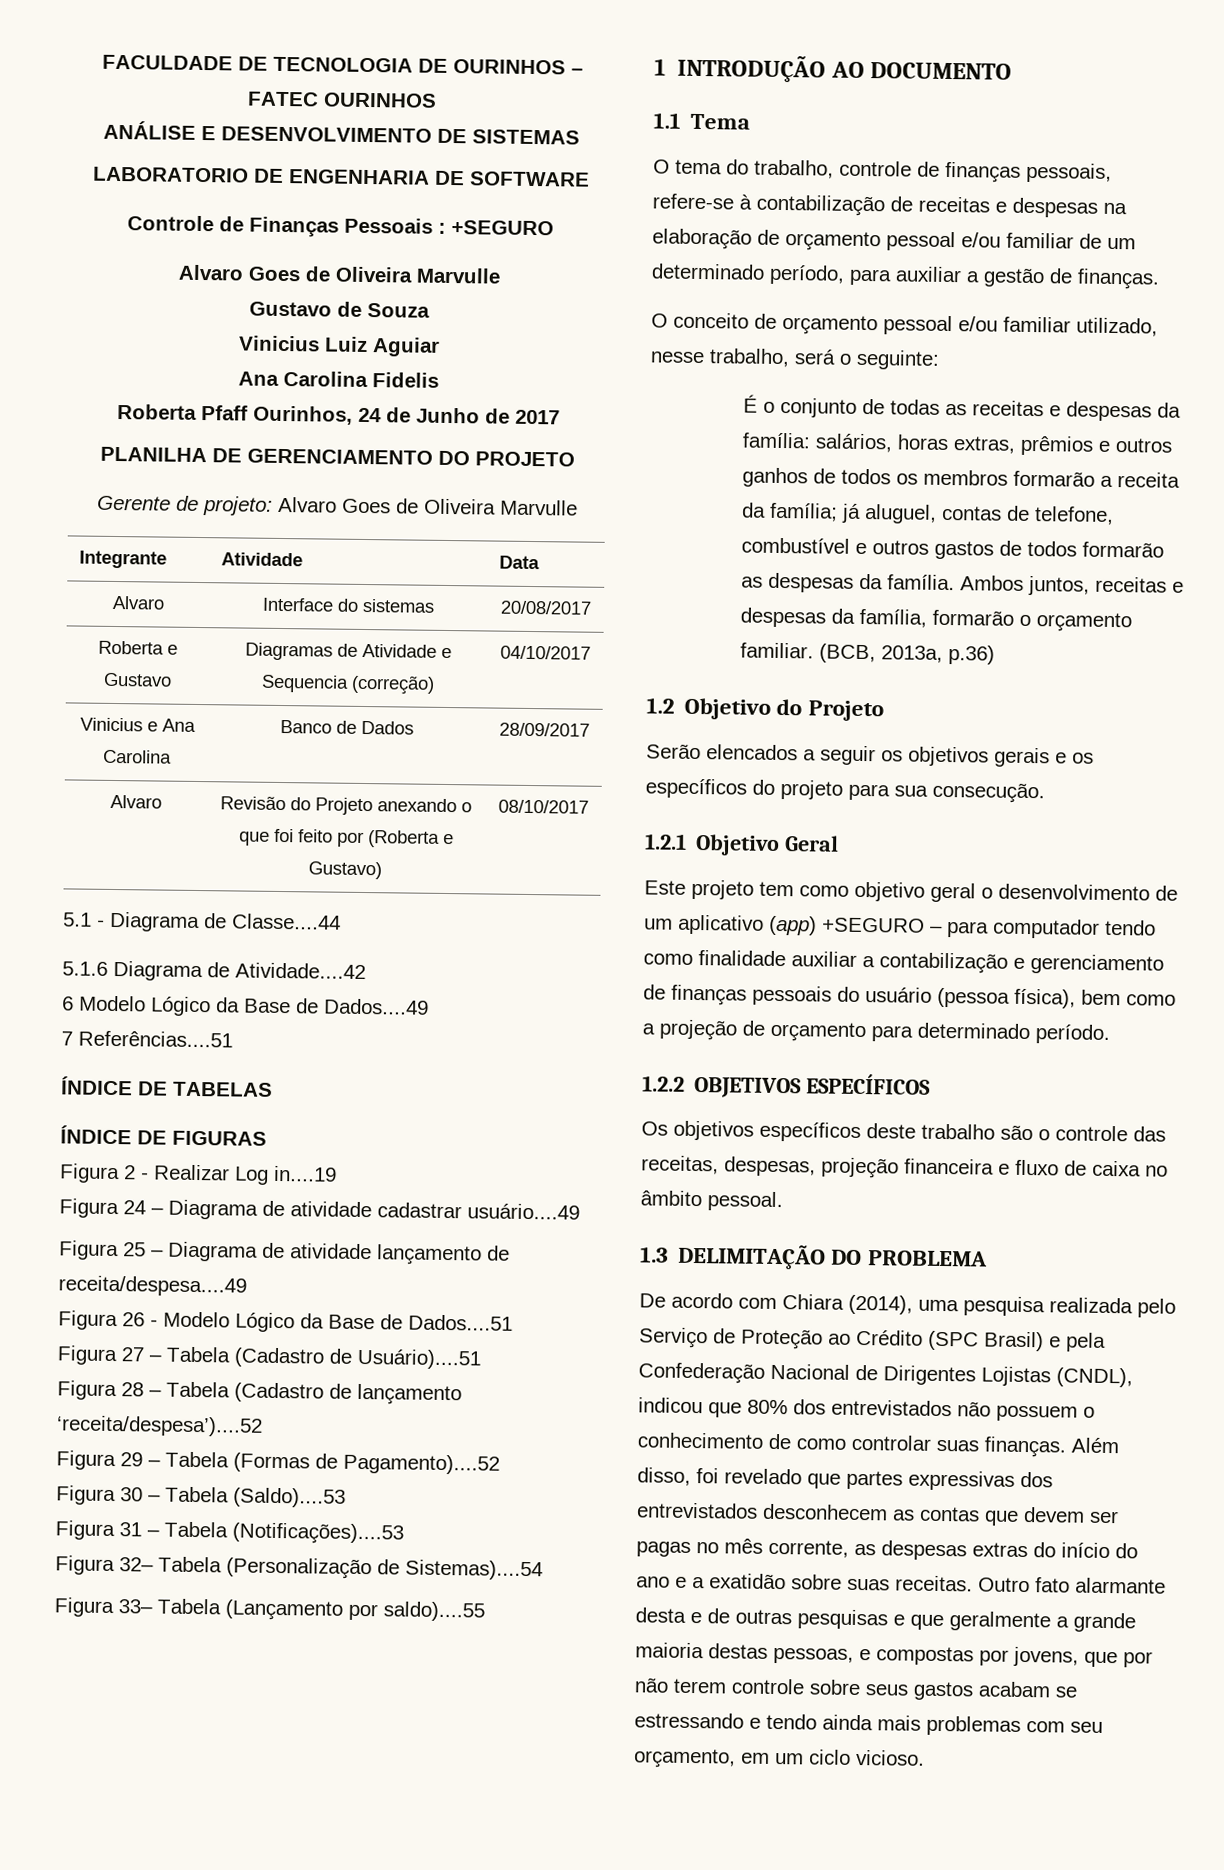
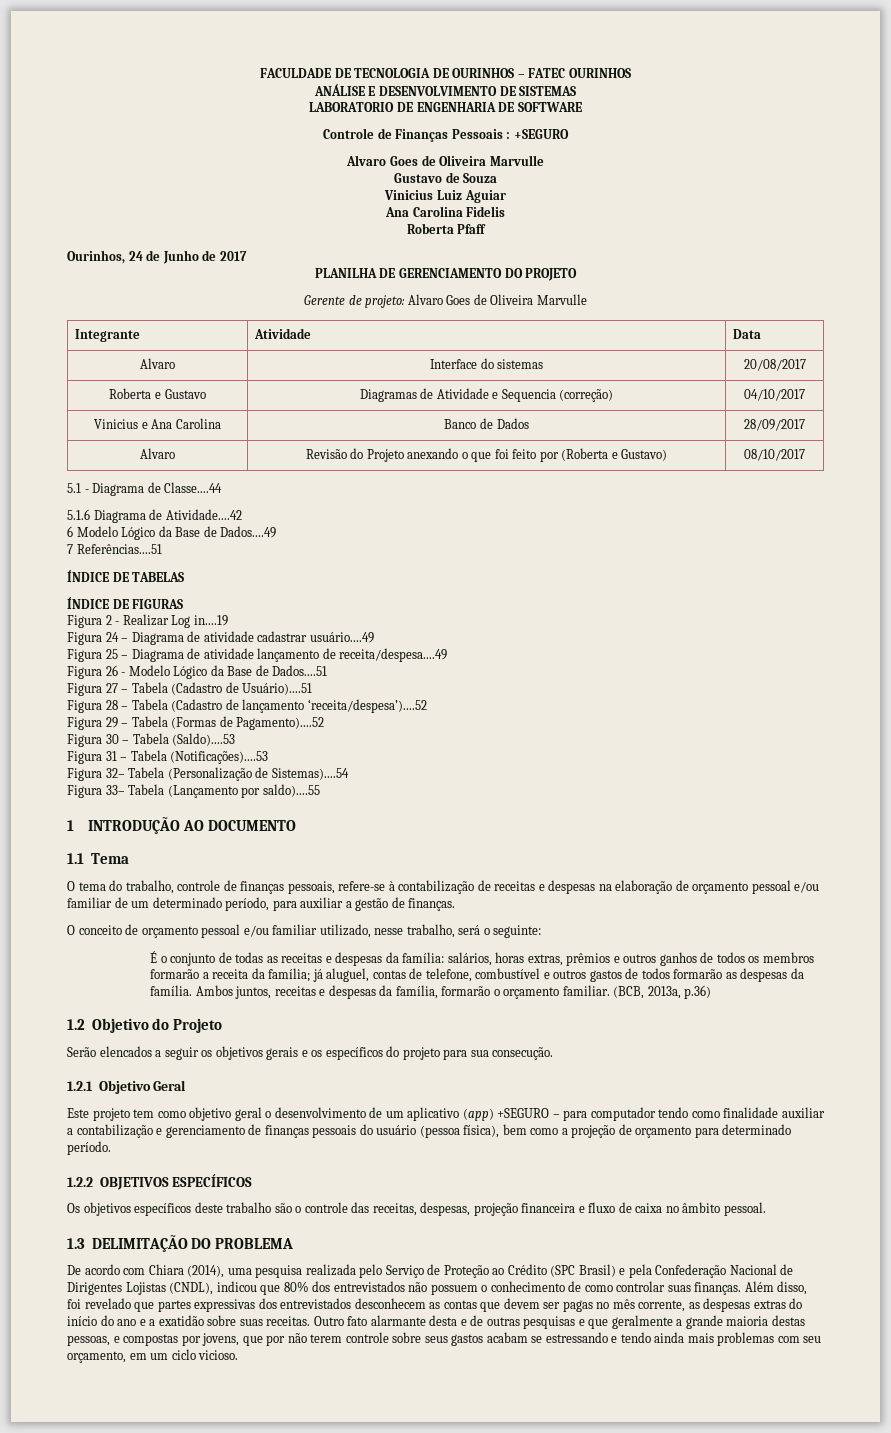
(248, 413) none -> (487, 229) //

